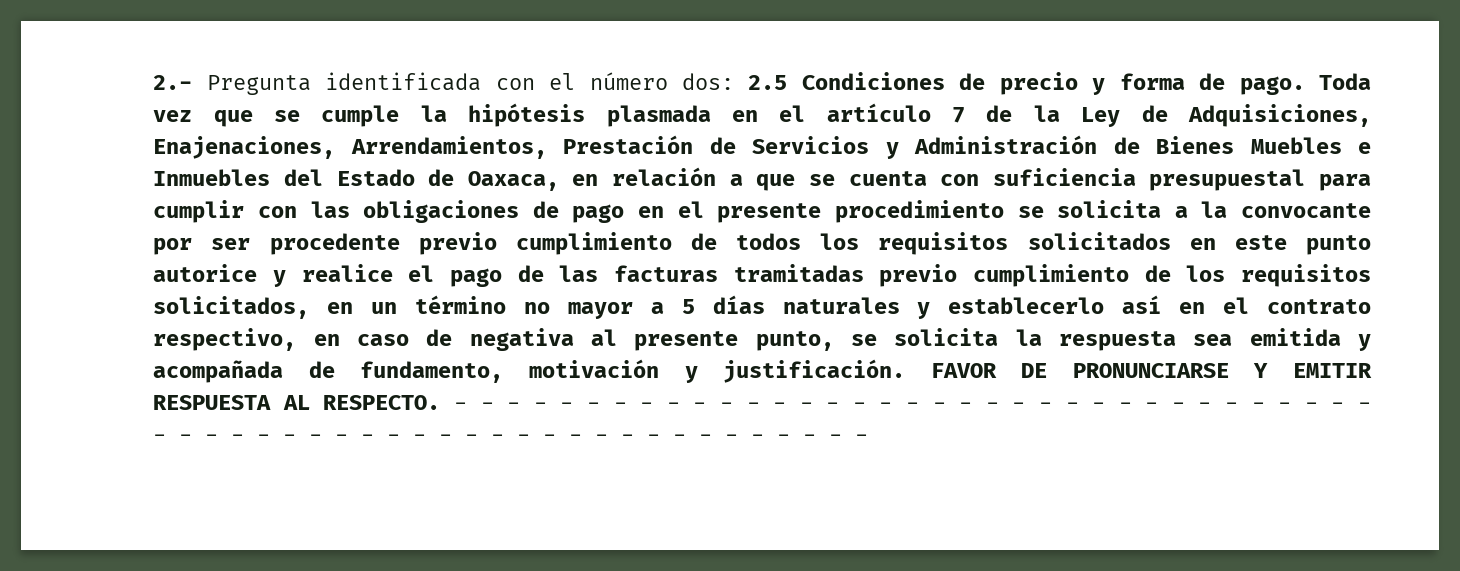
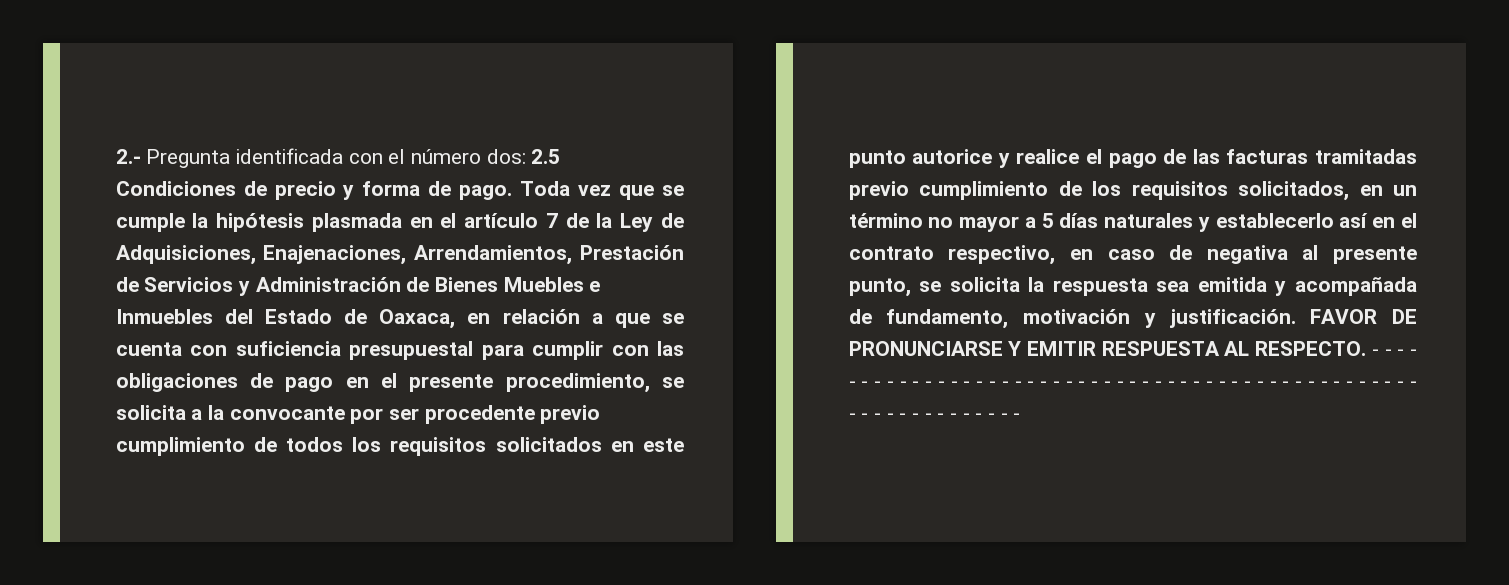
[834,200,1004,223] procedimiento -> [505,373,650,393] procedimiento,

